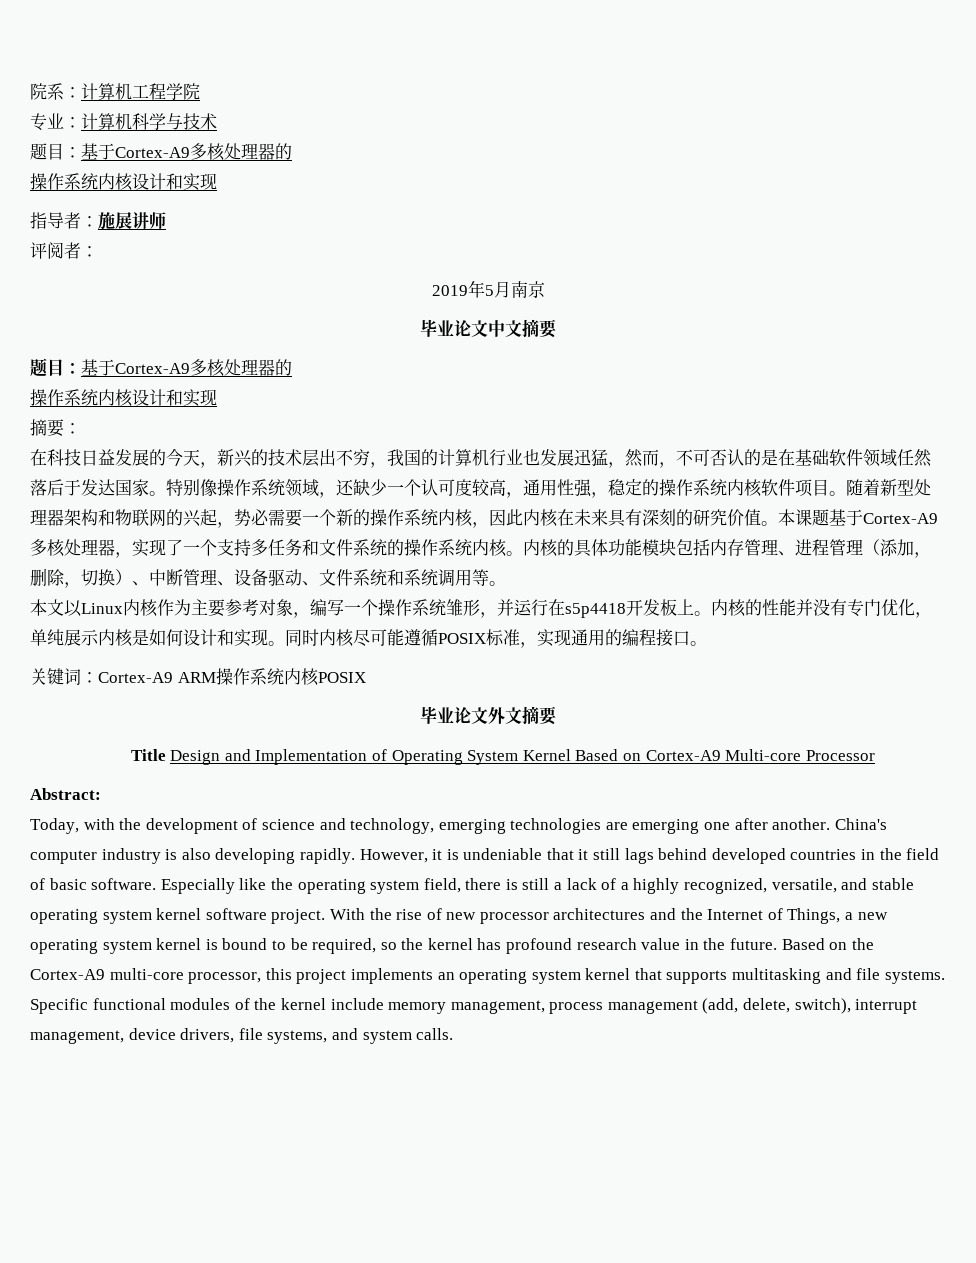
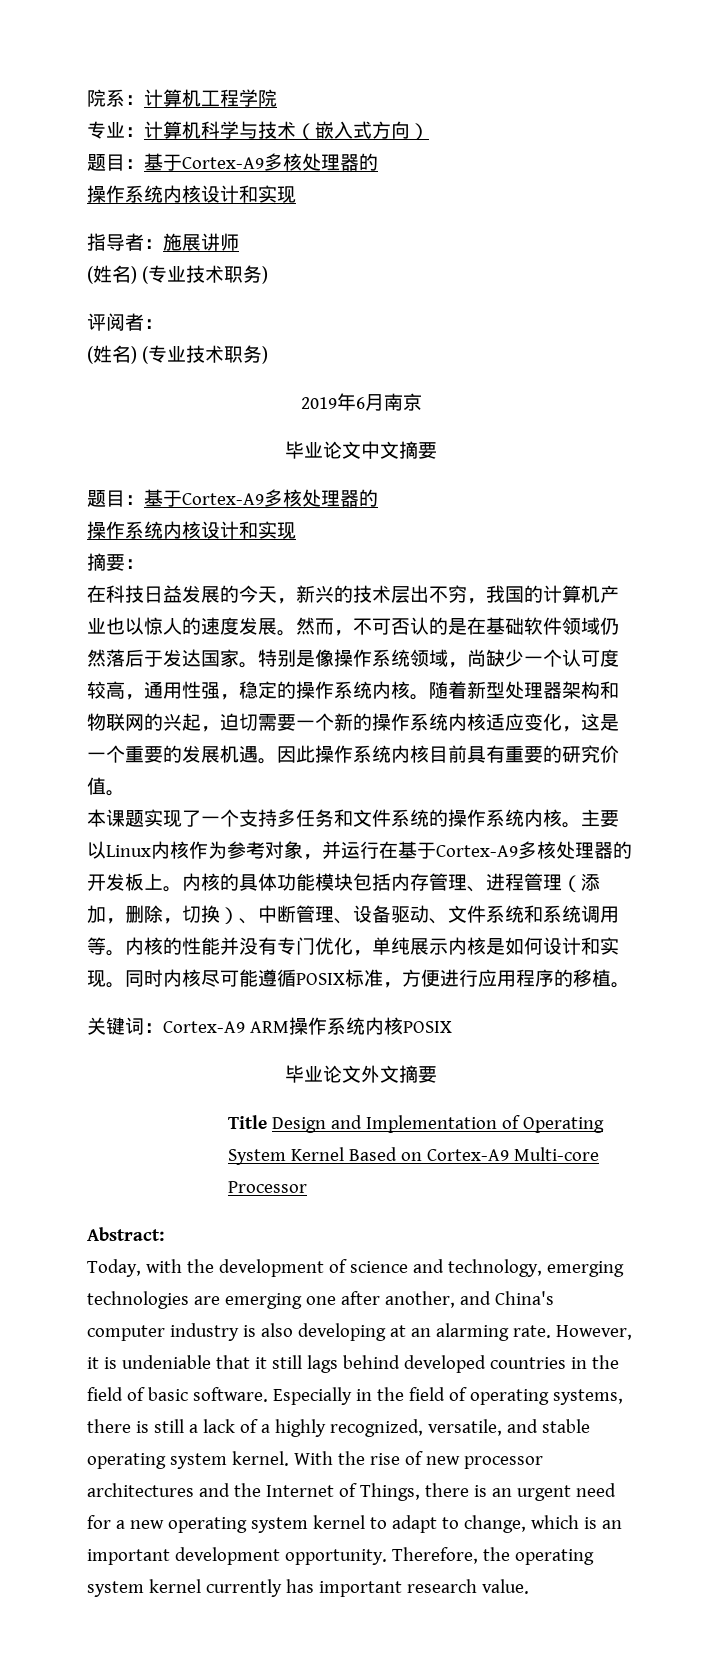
(217, 121) none -> [296,121,429,140] （嵌入式方向）
[30,242,98,259] 评阅者： -> [87,265,268,284] [87,313,163,331] [87,345,268,364] (姓名) (专业技术职务) // 评阅者： // (姓名) (专业技术职务)
[484,285,494,296] 5 -> [355,397,365,409] 6
[489,449,625,468] 行业也发展迅猛， -> [600,585,619,603] [87,617,296,636] 产业也以惊人的速度发展。
[897,449,914,466] 任 -> [600,617,619,635] 仍
(200, 487) none -> [296,650,315,667] 是
[336,479,354,496] 还 -> [467,649,486,667] 尚
[761,479,829,497] 软件项目 -> (410, 690) none
[234,509,269,526] 势必 -> [220,713,258,731] 迫切
[472,509,938,528] [30,539,132,558] ，因此内核在未来具有深刻的研究价值。本课题基于Cortex-A9多核处理器， -> [486,713,619,732] [87,745,619,764] [87,777,125,796] [87,809,144,827] 适应变化，这是一个重要的发展机遇。因此操作系统内核目前具有重要的研究价值。 // 本课题
(523, 553) none -> [581,809,619,827] [87,841,632,860] [87,873,182,892] 主要以Linux内核作为参考对象，并运行在基于Cortex-A9多核处理器的开发板上。
[30,599,711,618] // 本文以Linux内核作为主要参考对象，编写一个操作系统雏形，并运行在s5p4418开发板上。 -> (125, 953) none
[537,629,690,647] 实现通用的编程接口 -> [402,969,611,987] 方便进行应用程序的移植
[772,818,831,830] another. -> [384,1291,491,1308] another, and
[299,848,355,864] rapidly. -> [389,1323,551,1341] at an alarming rate.
[239,878,461,894] like the operating system field, -> [355,1387,623,1405] in the field of operating systems,
[156,908,326,924] kernel software project. -> [231,1451,289,1466] kernel.
(841, 916) none -> [424,1483,616,1501] [87,1515,111,1529] there is an urgent need for
[205,938,874,954] [30,968,945,984] [30,998,918,1014] [30,1028,454,1044] is bound to be required, so the kernel has profound research value in the future. Based on the Cortex-A9 multi-core processor, this project implements an operating system kernel that supports multitasking and file systems. Specific functional modules of the kernel include memory management, process management (add, delete, switch), interrupt management, device drivers, file systems, and system calls. -> [369,1515,622,1533] [87,1547,594,1565] [87,1579,529,1597] to adapt to change, which is an important development opportunity. Therefore, the operating system kernel currently has important research value.

